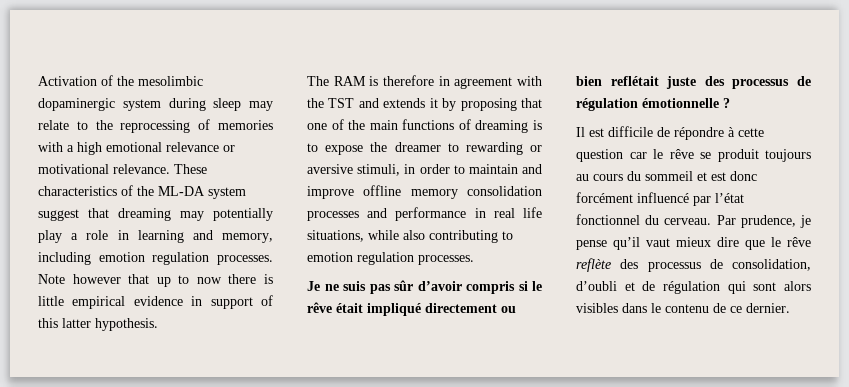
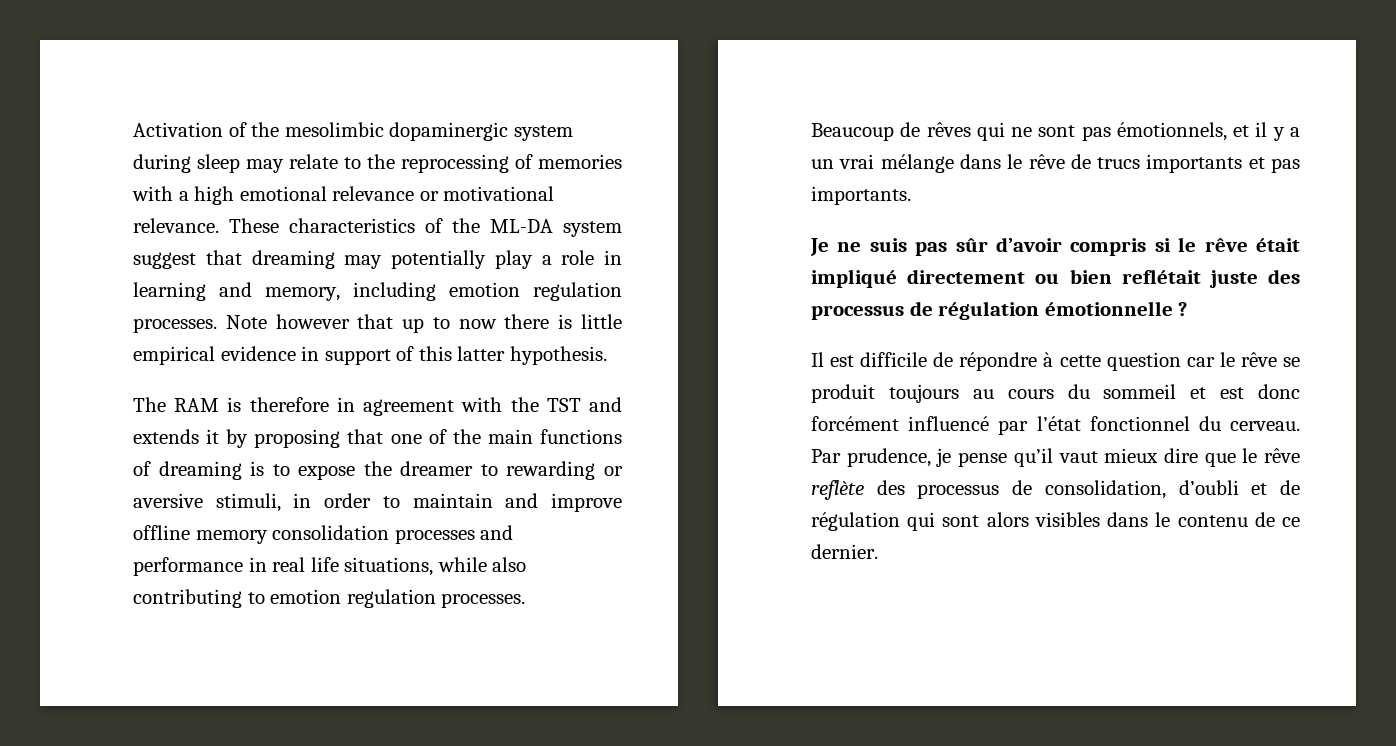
(474, 260) none -> [811,122,1300,141] [811,154,1300,173] [811,186,911,205] // Beaucoup de rêves qui ne sont pas émotionnels, et il y a un vrai mélange dans le rêve de trucs importants et pas importants.

